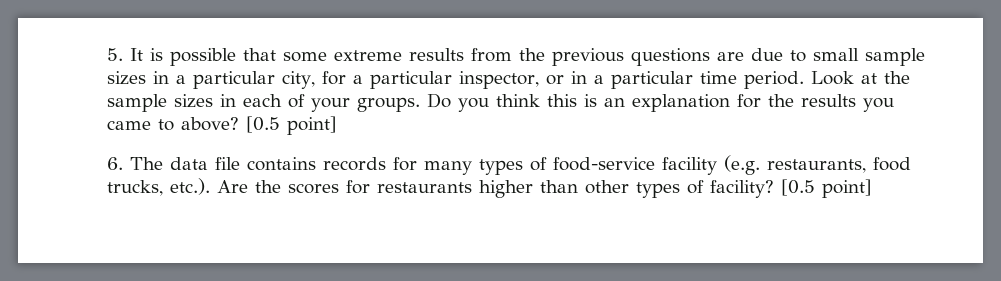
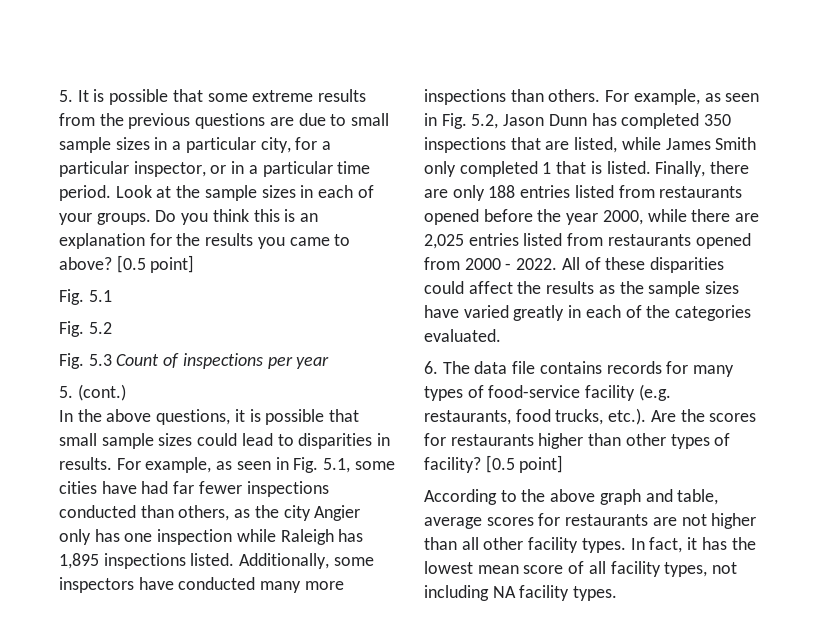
(337, 125) none -> [59,289,112,305] [59,321,112,337] [59,353,330,369] [59,384,126,401] [59,409,360,425] [59,433,391,449] [59,457,395,473] [59,481,329,497] [59,505,361,521] [59,529,364,545] [59,553,374,569] [59,577,344,593] [424,89,760,105] [424,113,732,129] [424,137,757,153] [424,161,750,177] [424,185,743,201] [424,209,760,225] [424,233,751,249] [424,257,725,273] [424,281,740,297] [424,305,752,321] [424,329,501,342] // Fig. 5.1 // Fig. 5.2 // Fig. 5.3 Count of inspections per year // 5. (cont.) // In the above questions, it is possible that small sample sizes could lead to disparities in results. For example, as seen in Fig. 5.1, some cities have had far fewer inspections conducted than others, as the city Angier only has one inspection while Raleigh has 1,895 inspections listed. Additionally, some inspectors have conducted many more inspections than others. For example, as seen in Fig. 5.2, Jason Dunn has completed 350 inspections that are listed, while James Smith only completed 1 that is listed. Finally, there are only 188 entries listed from restaurants opened before the year 2000, while there are 2,025 entries listed from restaurants opened from 2000 - 2022. All of these disparities could affect the results as the sample sizes have varied greatly in each of the categories evaluated.
(872, 188) none -> [424,489,719,505] [424,513,757,529] [424,537,756,553] [424,561,738,577] [424,585,618,601] // According to the above graph and table, average scores for restaurants are not higher than all other facility types. In fact, it has the lowest mean score of all facility types, not including NA facility types.

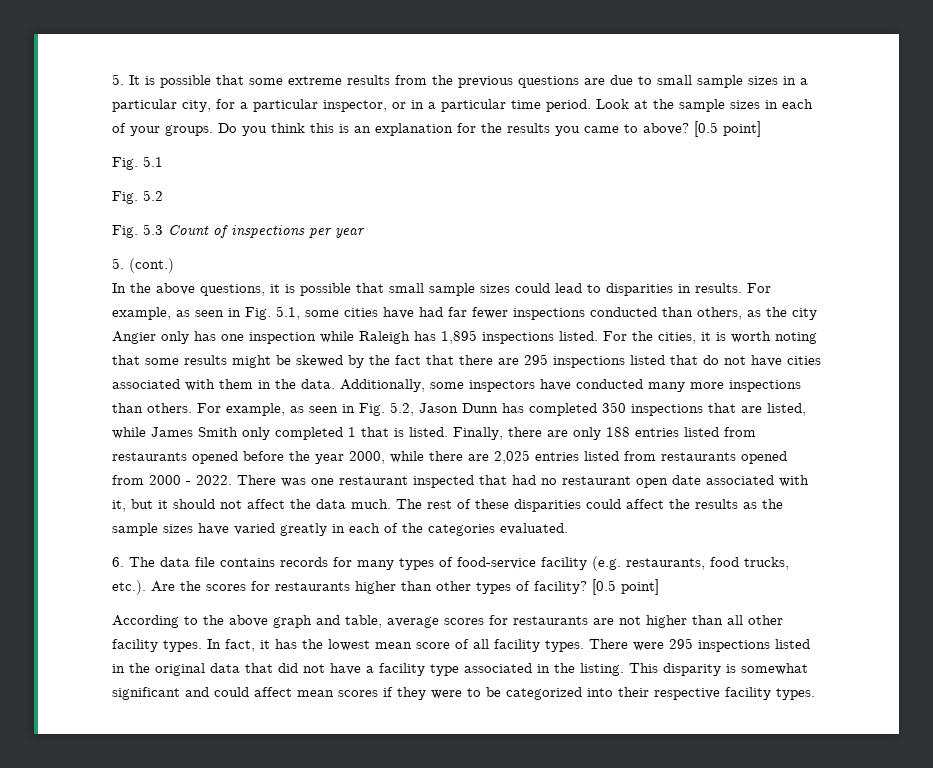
(235, 559) none -> [603,331,817,344] [112,354,821,368] [112,379,335,391] For the cities, it is worth noting that some results might be skewed by the fact that there are 295 inspections listed that do not have cities associated with them in the data.
[561,257,580,270] All -> [237,475,809,488] [112,499,452,512] There was one restaurant inspected that had no restaurant open date associated with it, but it should not affect the data much. The rest
[664,562,738,577] [424,585,516,601] types, not including NA -> [545,638,810,652] [112,663,808,676] [112,687,720,700] types. There were 295 inspections listed in the original data that did not have a facility type associated in the listing. This disparity is somewhat significant and could affect mean scores if they were to be categorized into their respective

